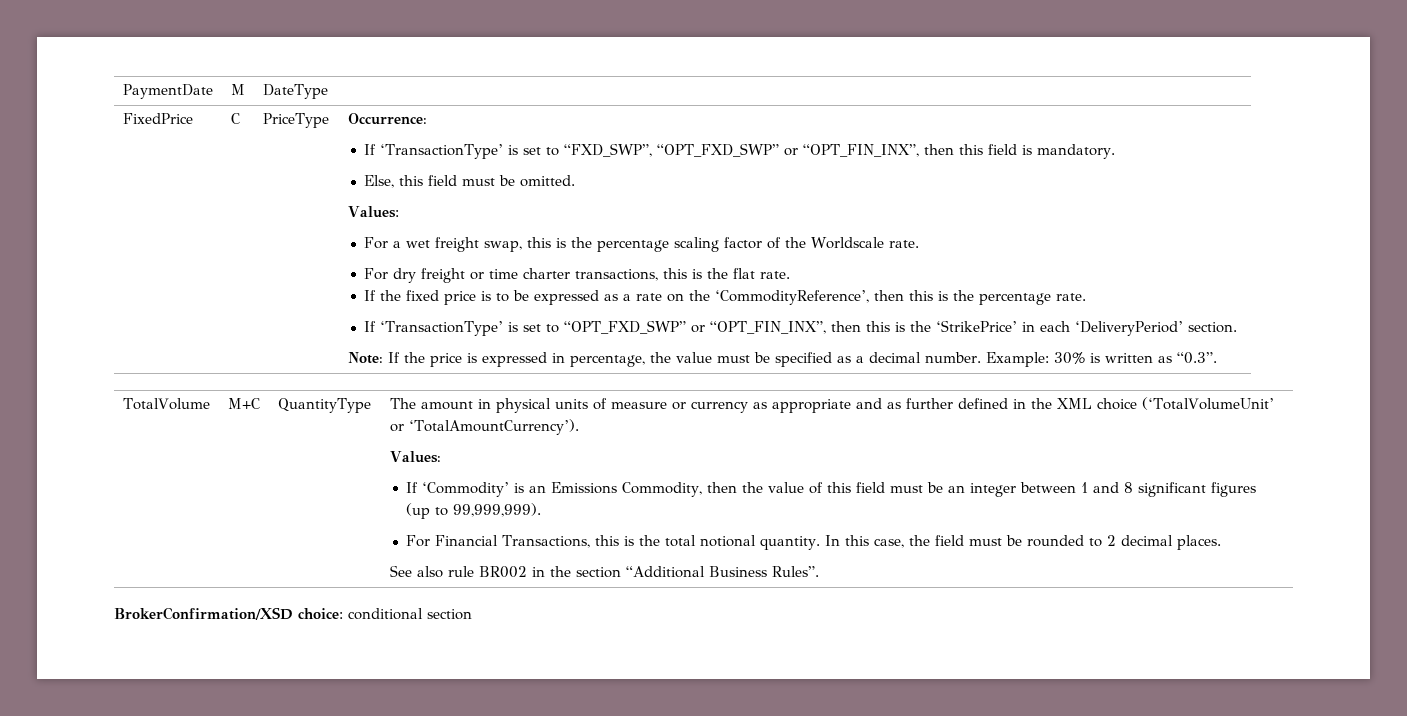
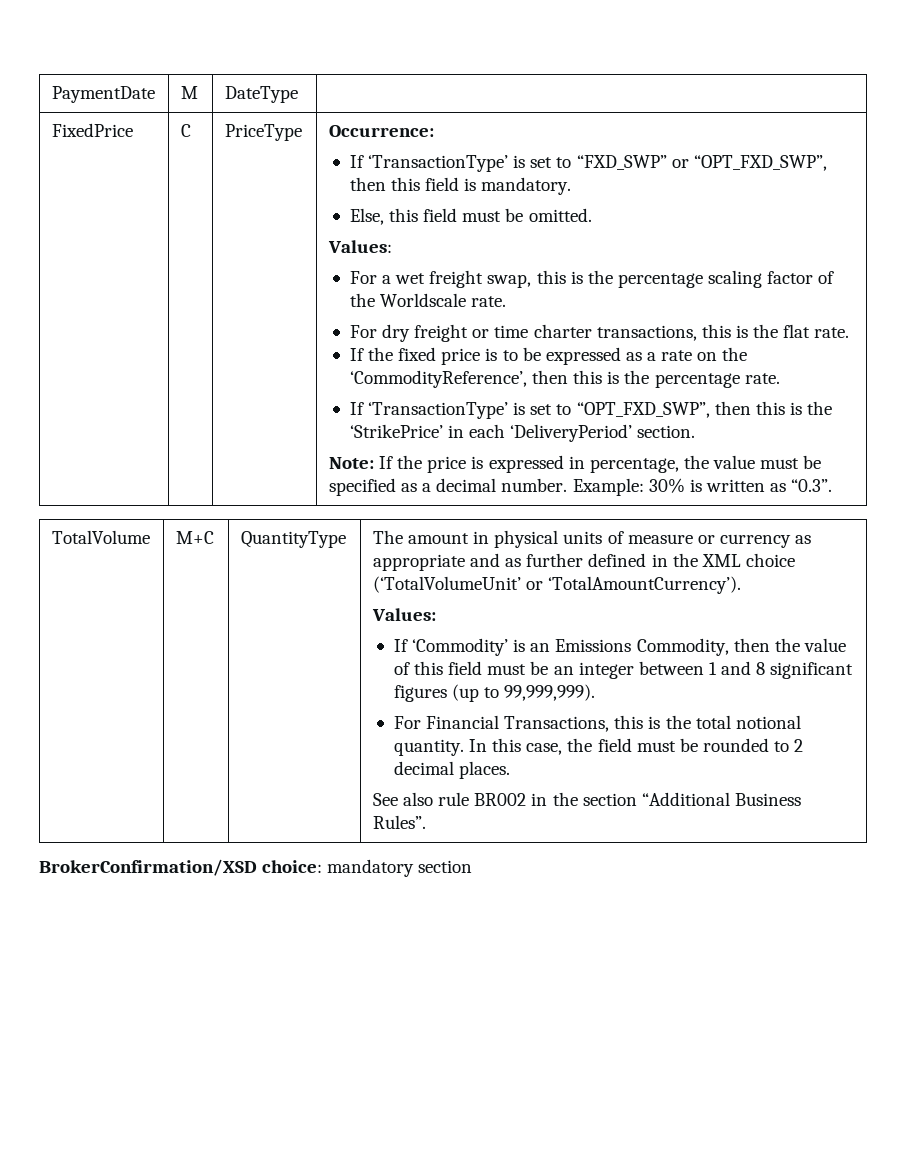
[564,143,920,157] “FXD_SWP”, “OPT_FXD_SWP” or “OPT_FIN_INX”, -> [576,155,827,171] “FXD_SWP” or “OPT_FXD_SWP”,
[564,320,827,334] “OPT_FXD_SWP” or “OPT_FIN_INX”, -> [576,402,710,418] “OPT_FXD_SWP”,
[348,608,423,620] conditional -> [327,859,415,877] mandatory

